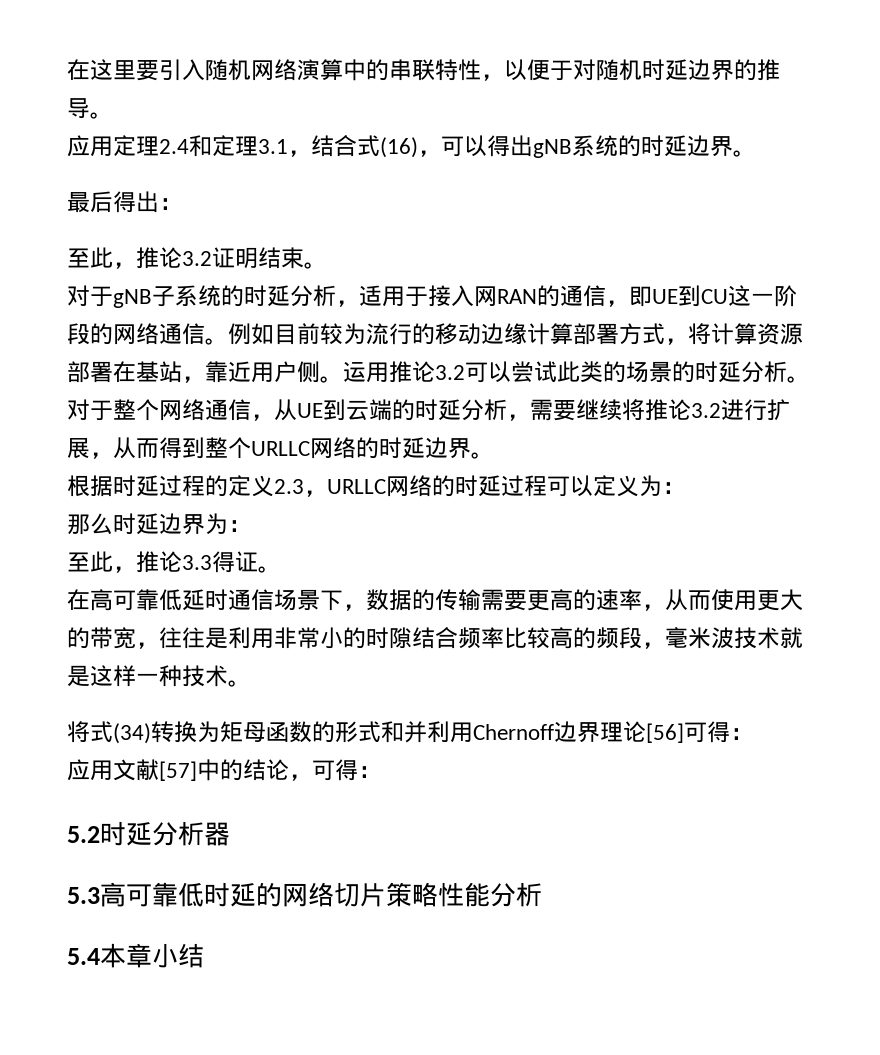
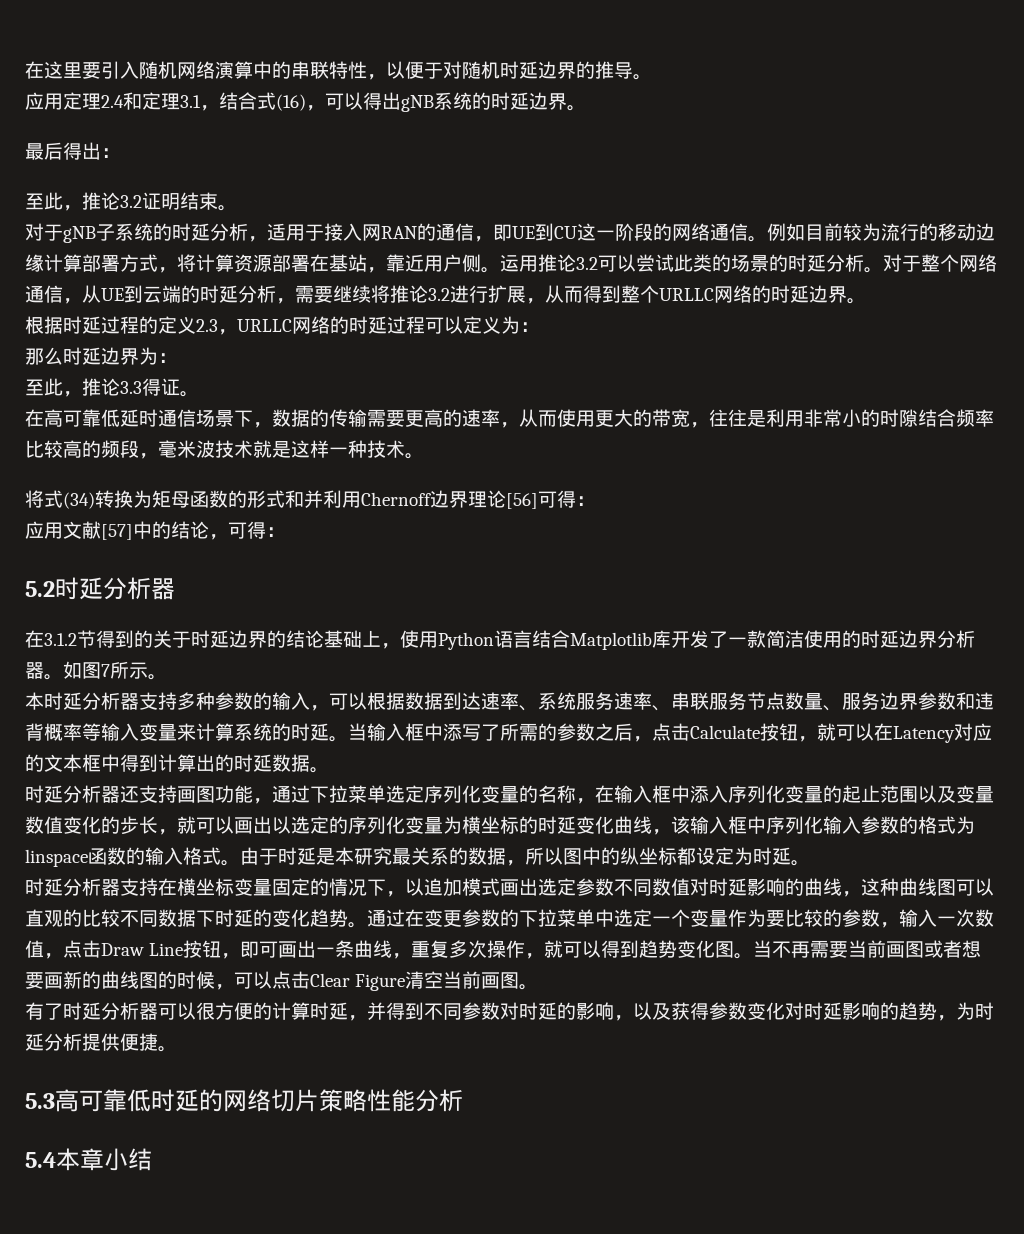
(230, 834) none -> [25,630,975,650] [25,661,167,680] [25,692,994,711] [25,723,992,743] [25,754,329,773] [25,785,994,804] [25,816,975,835] [25,847,810,867] [25,878,994,897] [25,909,994,928] [25,940,982,959] [25,971,539,991] [25,1002,994,1021] [25,1033,177,1052] // 在3.1.2节得到的关于时延边界的结论基础上，使用Python语言结合Matplotlib库开发了一款简洁使用的时延边界分析器。如图7所示。 // 本时延分析器支持多种参数的输入，可以根据数据到达速率、系统服务速率、串联服务节点数量、服务边界参数和违背概率等输入变量来计算系统的时延。当输入框中添写了所需的参数之后，点击Calculate按钮，就可以在Latency对应的文本框中得到计算出的时延数据。 // 时延分析器还支持画图功能，通过下拉菜单选定序列化变量的名称，在输入框中添入序列化变量的起止范围以及变量数值变化的步长，就可以画出以选定的序列化变量为横坐标的时延变化曲线，该输入框中序列化输入参数的格式为linspace函数的输入格式。由于时延是本研究最关系的数据，所以图中的纵坐标都设定为时延。 // 时延分析器支持在横坐标变量固定的情况下，以追加模式画出选定参数不同数值对时延影响的曲线，这种曲线图可以直观的比较不同数据下时延的变化趋势。通过在变更参数的下拉菜单中选定一个变量作为要比较的参数，输入一次数值，点击Draw Line按钮，即可画出一条曲线，重复多次操作，就可以得到趋势变化图。当不再需要当前画图或者想要画新的曲线图的时候，可以点击Clear Figure清空当前画图。 // 有了时延分析器可以很方便的计算时延，并得到不同参数对时延的影响，以及获得参数变化对时延影响的趋势，为时延分析提供便捷。

